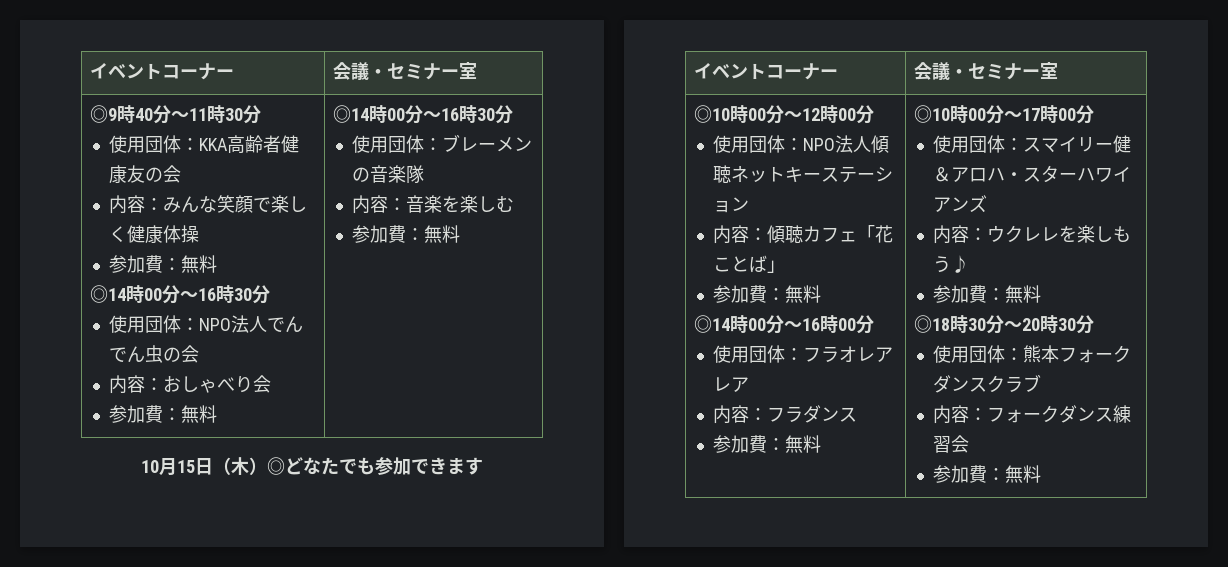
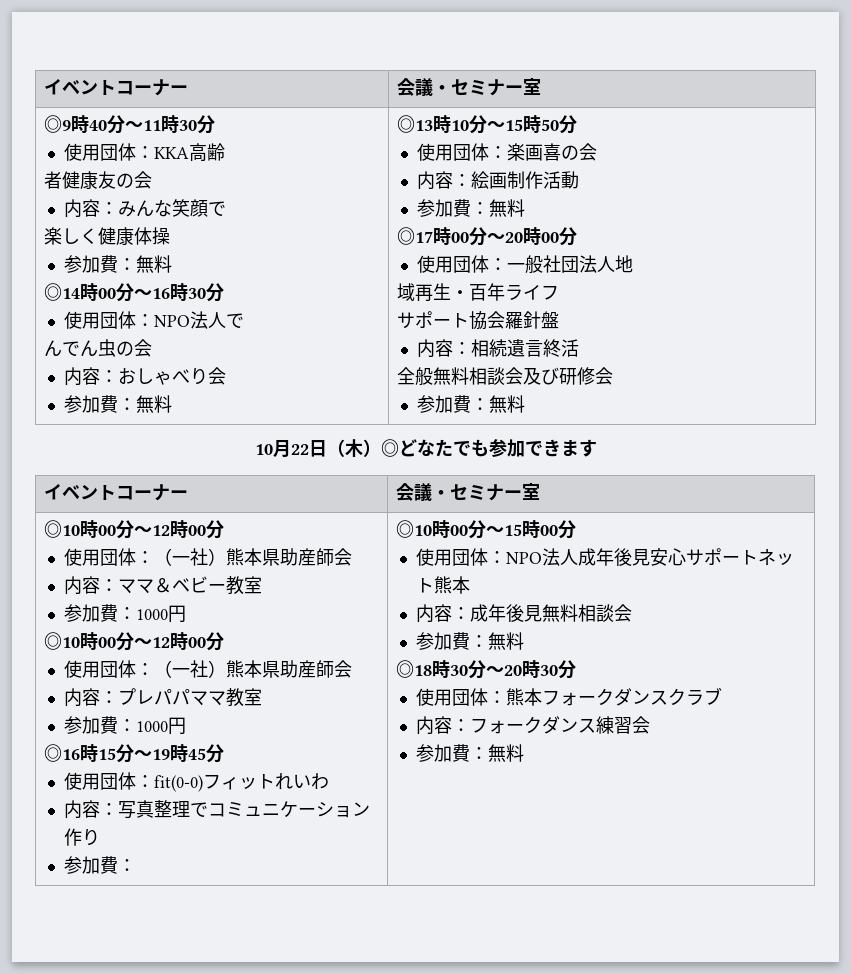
(264, 144) none -> (226, 152) //
(272, 204) none -> (227, 208) //
(286, 324) none -> (245, 320) //
[332,105,513,124] [352,134,533,153] [352,165,425,184] [352,195,515,214] ◎14時00分～16時30分 // 使用団体：ブレーメンの音楽隊 // 内容：音楽を楽しむ -> [397,115,578,134] [417,143,598,161] [417,171,580,190] [417,199,526,217] [397,227,578,246] [417,255,634,273] [397,283,560,302] [397,311,560,330] [417,339,580,358] [397,367,614,385] ◎13時10分～15時50分 // 使用団体：楽画喜の会 // 内容：絵画制作活動 // 参加費：無料 // ◎17時00分～20時00分 // 使用団体：一般社団法人地 // 域再生・百年ライフ // サポート協会羅針盤 // 内容：相続遺言終活 // 全般無料相談会及び研修会
[177,460,195,473] 15 -> [290,444,309,455] 22
[803,135,890,153] [713,165,894,183] [713,197,750,213] [713,225,894,244] [713,255,786,273] [713,285,822,303] [693,315,874,334] [713,345,894,363] [713,377,750,392] [713,405,858,424] [713,435,822,453] [913,105,1094,124] [933,135,1132,153] [933,165,1132,183] [933,195,988,213] [933,225,1132,244] [933,255,970,273] NPO法人傾聴ネットキーステーション // 内容：傾聴カフェ「花ことば」 // 参加費：無料 // ◎14時00分～16時00分 // 使用団体：フラオレアレア // 内容：フラダンス // 参加費：無料 | ◎10時00分～17時00分 // 使用団体：スマイリー健＆アロハ・スターハワイアンズ // 内容：ウクレレを楽しもう♪ -> [154,548,353,566] [64,576,263,595] [64,604,187,623] [44,632,225,651] [64,660,353,678] [64,688,263,707] [64,716,187,735] [44,744,225,763] [64,772,330,792] [64,800,371,819] [64,828,101,846] [64,856,137,874] [396,520,577,539] [416,548,795,566] [416,576,471,594] [416,604,633,623] （一社）熊本県助産師会 // 内容：ママ＆ベビー教室 // 参加費：1000円 // ◎10時00分～12時00分 // 使用団体：（一社）熊本県助産師会 // 内容：プレパパママ教室 // 参加費：1000円 // ◎16時15分～19時45分 // 使用団体：fit(0-0)フィットれいわ // 内容：写真整理でコミュニケーション作り // 参加費： | ◎10時00分～15時00分 // 使用団体：NPO法人成年後見安心サポートネット熊本 // 内容：成年後見無料相談会

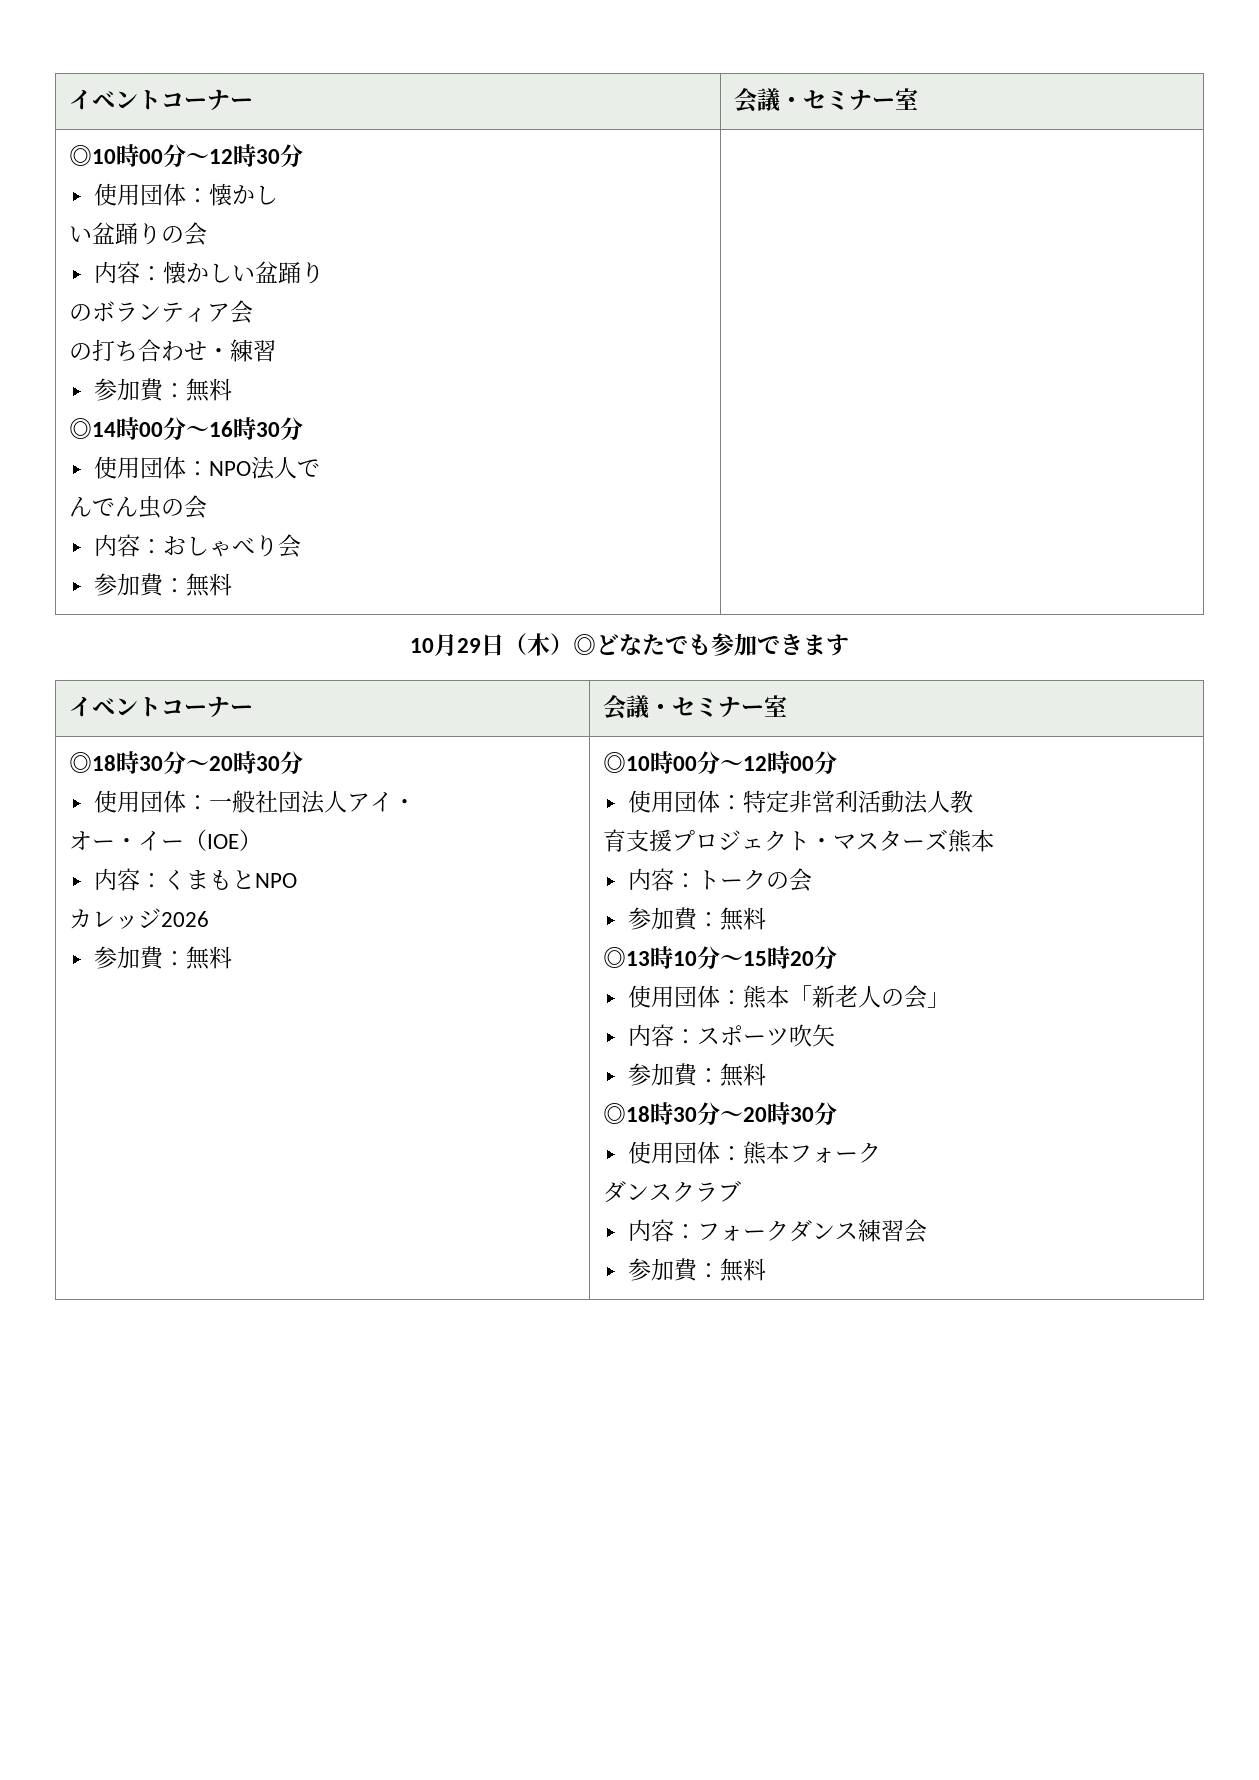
[44,79,189,96] [397,78,542,96] [44,115,216,134] [64,143,226,162] [44,171,153,190] [64,199,227,218] [44,227,171,246] イベントコーナー | 会議・セミナー室 // ◎9時40分～11時30分 // 使用団体：KKA高齢 // 者健康友の会 // 内容：みんな笑顔で // 楽しく健康体操 -> [68,89,253,111] [733,88,918,113] [68,144,303,168] [94,183,279,206] [68,222,207,246] [94,261,325,284] [68,300,253,324] [68,339,276,362] イベントコーナー | 会議・セミナー室 // ◎10時00分～12時30分 // 使用団体：懐かし // い盆踊りの会 // 内容：懐かしい盆踊り // のボランティア会 // の打ち合わせ・練習
[397,115,578,134] [417,143,598,161] [417,171,580,190] [417,199,526,217] [397,227,578,246] [417,255,634,273] [397,283,560,302] [397,311,560,330] [417,339,580,358] [397,367,614,385] [417,395,526,413] ◎13時10分～15時50分 // 使用団体：楽画喜の会 // 内容：絵画制作活動 // 参加費：無料 // ◎17時00分～20時00分 // 使用団体：一般社団法人地 // 域再生・百年ライフ // サポート協会羅針盤 // 内容：相続遺言終活 // 全般無料相談会及び研修会 // 参加費：無料 -> (233, 584) none
[290,444,309,455] 22 -> [457,638,481,653] 29
[44,520,225,539] [64,548,353,566] [64,576,263,595] [64,604,187,623] [44,632,225,651] [64,660,353,678] [64,688,263,707] [64,716,187,735] [44,744,225,763] [64,772,330,792] [64,800,371,819] [64,828,101,846] [64,856,137,874] [396,520,577,539] [416,548,795,566] [416,576,471,594] [416,604,633,623] ◎10時00分～12時00分 // 使用団体：（一社）熊本県助産師会 // 内容：ママ＆ベビー教室 // 参加費：1000円 // ◎10時00分～12時00分 // 使用団体：（一社）熊本県助産師会 // 内容：プレパパママ教室 // 参加費：1000円 // ◎16時15分～19時45分 // 使用団体：fit(0-0)フィットれいわ // 内容：写真整理でコミュニケーション作り // 参加費： | ◎10時00分～15時00分 // 使用団体：NPO法人成年後見安心サポートネット熊本 // 内容：成年後見無料相談会 -> [68,751,303,775] [94,790,417,814] [68,829,262,851] [94,868,298,891] [68,908,209,929] [94,946,233,970] [602,751,837,775] [628,790,974,814] [602,829,994,853] [628,868,813,892] [628,907,767,931] [602,946,837,970] [628,985,951,1009] [628,1024,836,1047] ◎18時30分～20時30分 // 使用団体：一般社団法人アイ・ // オー・イー（IOE） // 内容：くまもとNPO // カレッジ2026 // 参加費：無料 | ◎10時00分～12時00分 // 使用団体：特定非営利活動法人教 // 育支援プロジェクト・マスターズ熊本 // 内容：トークの会 // 参加費：無料 // ◎13時10分～15時20分 // 使用団体：熊本「新老人の会」 // 内容：スポーツ吹矢
(615, 697) none -> (882, 1153) //

